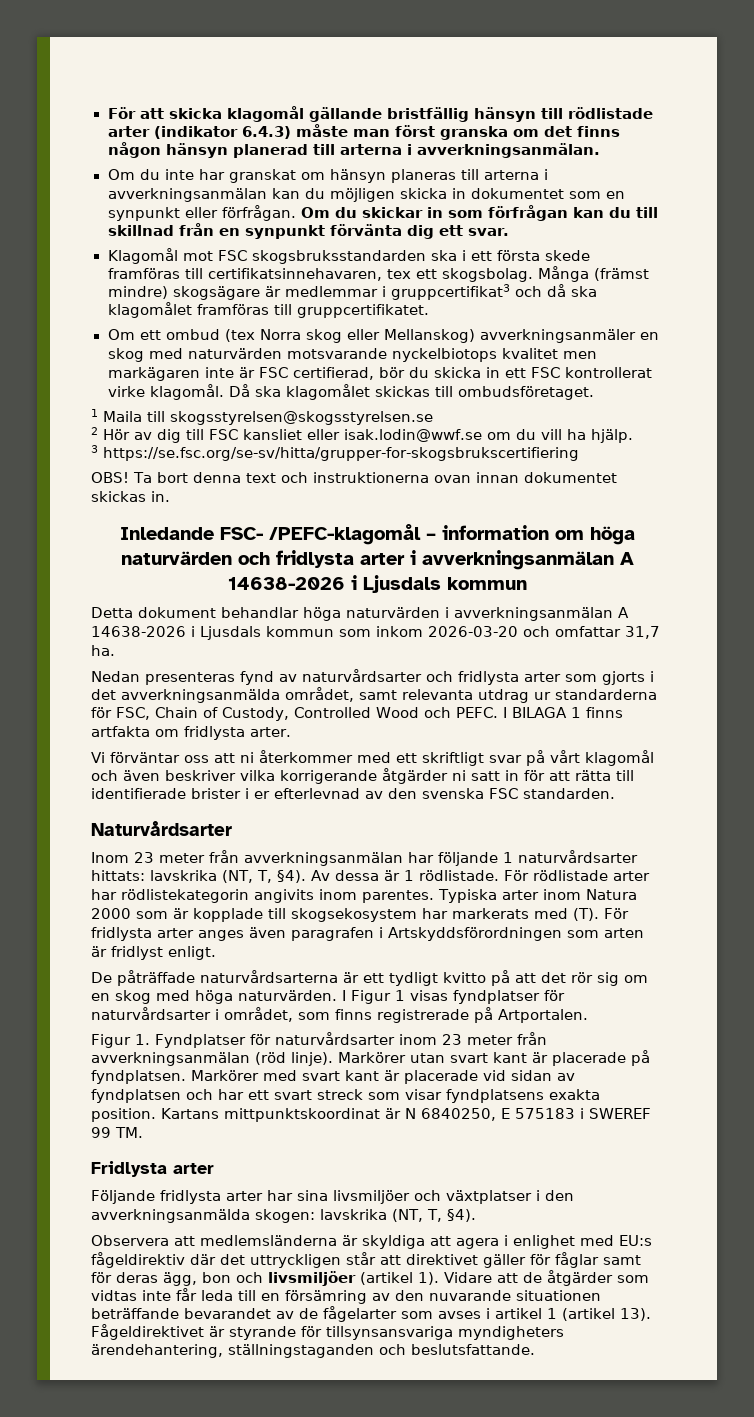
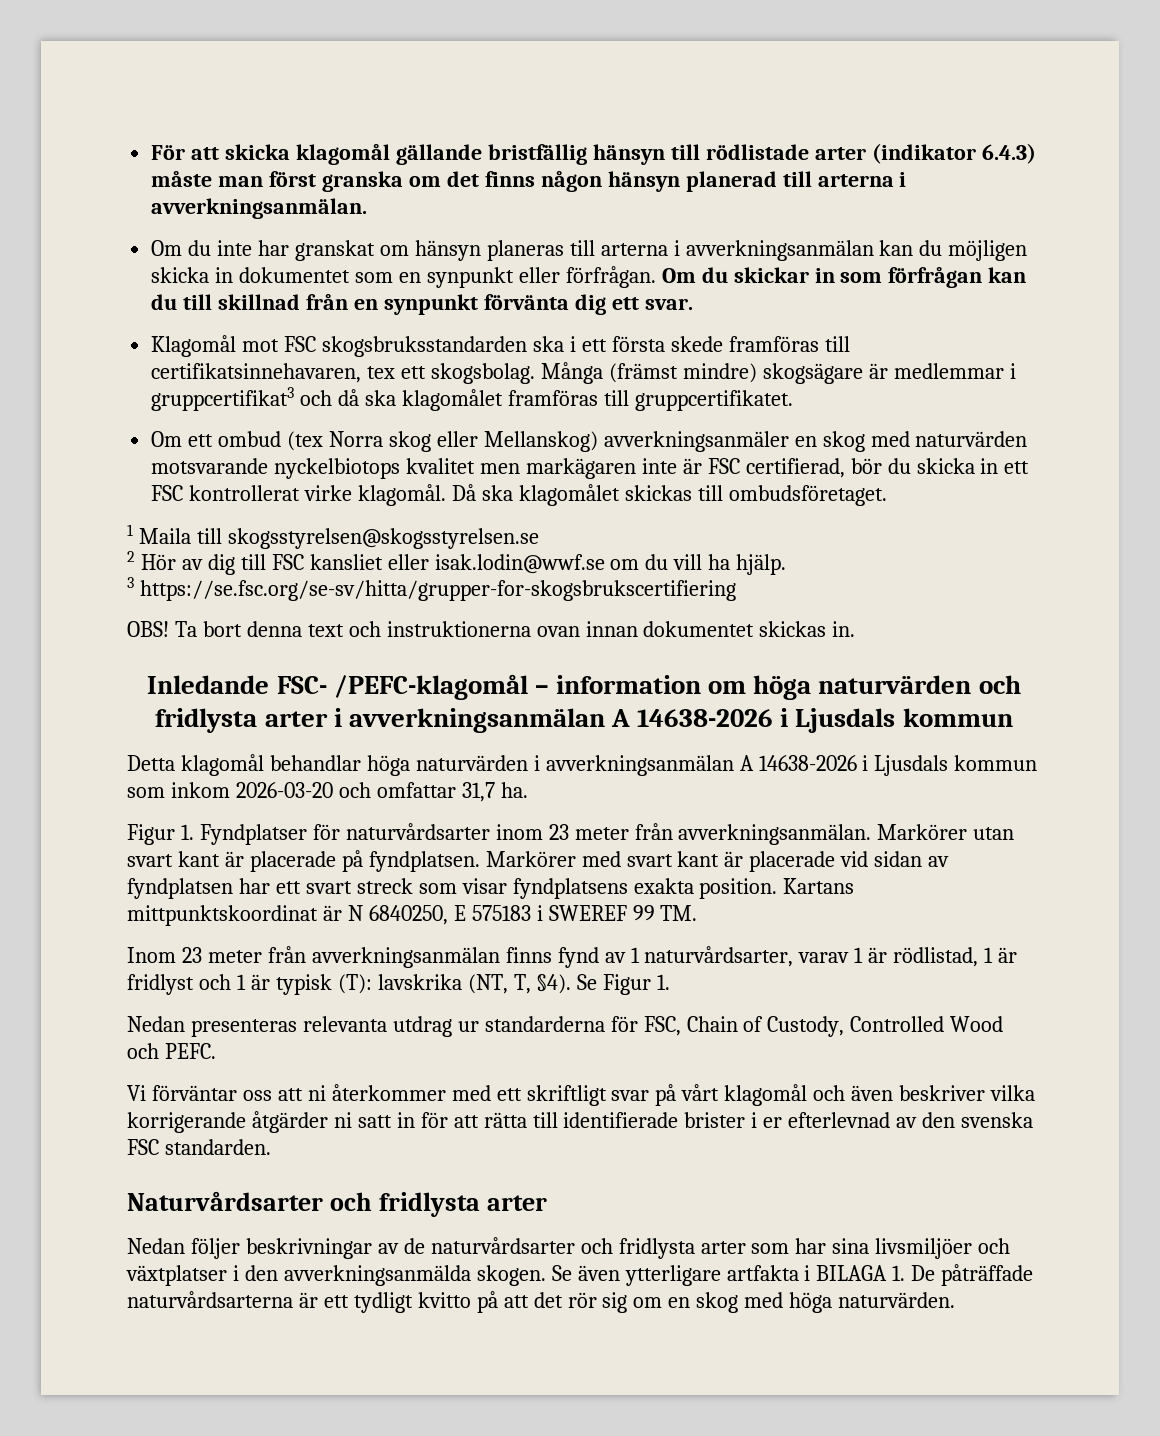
[138,607,216,618] dokument -> [180,754,264,776] klagomål
[91,669,654,685] [91,687,397,703] Nedan presenteras fynd av naturvårdsarter och fridlysta arter som gjorts i det avverkningsanmälda området, samt -> [127,823,1015,845] [127,850,950,872] [127,878,855,899] [127,905,698,926] [127,946,1018,968] [127,974,671,995] [127,1016,297,1037] Figur 1. Fyndplatser för naturvårdsarter inom 23 meter från avverkningsanmälan. Markörer utan svart kant är placerade på fyndplatsen. Markörer med svart kant är placerade vid sidan av fyndplatsen har ett svart streck som visar fyndplatsens exakta position. Kartans mittpunktskoordinat är N 6840250, E 575183 i SWEREF 99 TM. // Inom 23 meter från avverkningsanmälan finns fynd av 1 naturvårdsarter, varav 1 är rödlistad, 1 är fridlyst och 1 är typisk (T): lavskrika (NT, T, §4). Se Figur 1. // Nedan presenteras
[502,707,623,718] [91,726,291,740] I BILAGA 1 finns artfakta om fridlysta arter. -> (216, 1051) none
[91,850,638,866] [91,870,650,883] [91,889,637,903] [91,908,629,922] [91,927,644,941] [91,946,216,960] // Inom 23 meter från avverkningsanmälan har följande 1 naturvårdsarter hittats: lavskrika (NT, T, §4). Av dessa är 1 rödlistade. För rödlistade arter har rödlistekategorin angivits inom parentes. Typiska arter inom Natura 2000 som är kopplade till skogsekosystem har markerats med (T). För fridlysta arter anges även paragrafen i Artskyddsförordningen som arten är fridlyst enligt. // -> [329,1192,547,1217] [127,1237,1011,1259] [126,1265,906,1286] och fridlysta arter // Nedan följer beskrivningar av de naturvårdsarter och fridlysta arter som har sina livsmiljöer och växtplatser i den avverkningsanmälda skogen. Se även ytterligare artfakta i BILAGA 1.
[342,990,565,1004] [91,1007,588,1023] [91,1032,547,1048] [91,1050,650,1066] [91,1070,575,1084] [91,1089,600,1103] [91,1108,651,1122] [91,1127,143,1138] [91,1161,214,1177] [91,1190,574,1204] [91,1209,476,1223] [91,1235,652,1249] [91,1252,641,1268] [91,1270,649,1286] [91,1288,601,1304] [91,1306,651,1322] [91,1324,564,1340] [91,1344,535,1358] I Figur 1 visas fyndplatser för naturvårdsarter i området, som finns registrerade på Artportalen. // Figur 1. Fyndplatser för naturvårdsarter inom 23 meter från avverkningsanmälan (röd linje). Markörer utan svart kant är placerade på fyndplatsen. Markörer med svart kant är placerade vid sidan av fyndplatsen och har ett svart streck som visar fyndplatsens exakta position. Kartans mittpunktskoordinat är N 6840250, E 575183 i SWEREF 99 TM. // Fridlysta arter // Följande fridlysta arter har sina livsmiljöer och växtplatser i den avverkningsanmälda skogen: lavskrika (NT, T, §4). // Observera att medlemsländerna är skyldiga att agera i enlighet med EU:s fågeldirektiv där det uttryckligen står att direktivet gäller för fåglar samt för deras ägg, bon och livsmiljöer (artikel 1). Vidare att de åtgärder som vidtas inte får leda till en försämring av den nuvarande situationen beträffande bevarandet av de fågelarter som avses i artikel 1 (artikel 13). Fågeldirektivet är styrande för tillsynsansvariga myndigheters ärendehantering, ställningstaganden och beslutsfattande. -> (956, 1300) none

